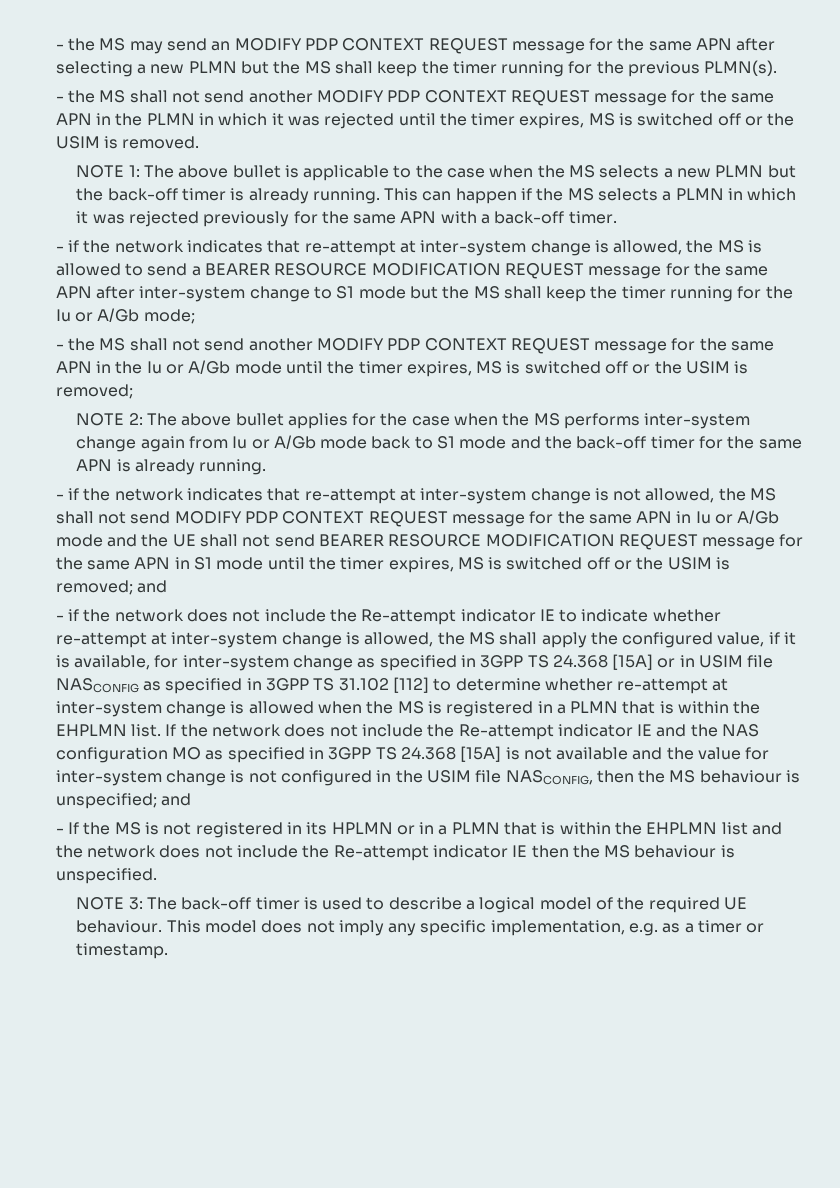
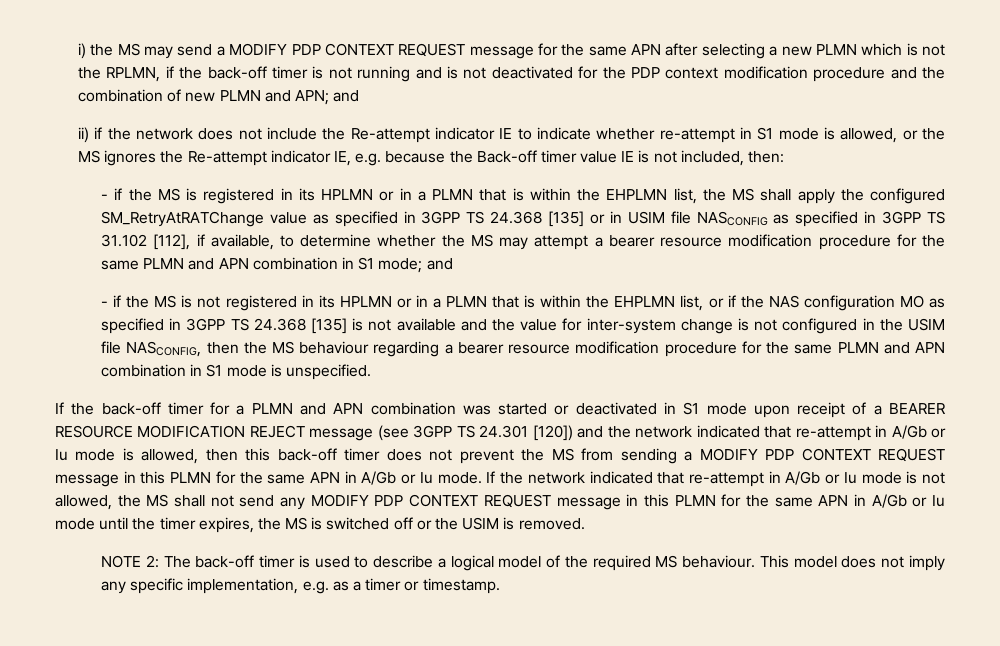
[55,44,64,50] - -> [78,43,87,59] i)
[211,41,231,51] an -> [216,46,225,56] a
[240,60,778,77] [55,90,775,106] [55,113,795,129] [55,136,200,149] [76,165,796,181] [76,188,797,204] [76,211,617,227] [55,240,763,256] [55,263,769,279] [55,286,793,302] [55,308,195,324] [55,338,775,354] [55,360,749,377] [55,384,133,399] [76,413,751,429] [76,435,802,452] [76,459,267,475] [55,488,777,504] [55,510,780,527] [55,534,804,550] [55,557,731,573] [55,580,167,595] [55,615,64,621] but the MS shall keep the timer running for the previous PLMN(s). // - the MS shall not send another MODIFY PDP CONTEXT REQUEST message for the same APN in the PLMN in which it was rejected until the timer expires, MS is switched off or the USIM is removed. // NOTE 1: The above bullet is applicable to the case when the MS selects a new PLMN but the back-off timer is already running. This can happen if the MS selects a PLMN in which it was rejected previously for the same APN with a back-off timer. // - if the network indicates that re-attempt at inter-system change is allowed, the MS is allowed to send a BEARER RESOURCE MODIFICATION REQUEST message for the same APN after inter-system change to S1 mode but the MS shall keep the timer running for the Iu or A/Gb mode; // - the MS shall not send another MODIFY PDP CONTEXT REQUEST message for the same APN in the Iu or A/Gb mode until the timer expires, MS is switched off or the USIM is removed; // NOTE 2: The above bullet applies for the case when the MS performs inter-system change again from Iu or A/Gb mode back to S1 mode and the back-off timer for the same APN is already running. // - if the network indicates that re-attempt at inter-system change is not allowed, the MS shall not send MODIFY PDP CONTEXT REQUEST message for the same APN in Iu or A/Gb mode and the UE shall not send BEARER RESOURCE MODIFICATION REQUEST message for the same APN in S1 mode until the timer expires, MS is switched off or the USIM is removed; and // - -> [861,43,946,56] [78,66,946,82] [78,89,360,105] [78,127,90,143] which is not the RPLMN, if the back-off timer is not running and is not deactivated for the PDP context modification procedure and the combination of new PLMN and APN; and // ii)
[150,632,434,648] at inter-system change is allowed, -> [740,127,945,143] [78,150,784,166] [101,188,697,204] in S1 mode is allowed, or the MS ignores the Re-attempt indicator IE, e.g. because the Back-off timer value IE is not included, then: // - if the MS is registered in its HPLMN or in a PLMN that is within the EHPLMN list,
[717,632,797,647] [55,654,654,671] value, if it is available, for inter-system change as specified in 3GPP TS 24.368 [15A] -> [101,211,585,227] SM_RetryAtRATChange value as specified in 3GPP TS 24.368 [135]
[392,677,729,694] [55,701,761,717] [55,724,687,740] [112] to determine whether re-attempt at inter-system change is allowed when the MS is registered in a PLMN that is within the EHPLMN list. If the network does not include the Re-attempt indicator IE and -> [153,234,945,250] [101,257,453,273] [101,295,736,311] [112], if available, to determine whether the MS may attempt a bearer resource modification procedure for the same PLMN and APN combination in S1 mode; and // - if the MS is not registered in its HPLMN or in a PLMN that is within the EHPLMN list, or if
[460,746,502,762] [15A] -> [311,318,348,334] [135]
[786,770,801,783] [55,793,191,809] [55,822,783,838] [55,845,735,861] [55,868,157,884] [76,897,143,910] is unspecified; and // - If the MS is not registered in its HPLMN or in a PLMN that is within the EHPLMN list and the network does not include the Re-attempt indicator IE then the MS behaviour is unspecified. // NOTE 3: -> [373,341,945,357] [101,364,371,380] [55,402,947,418] [55,425,947,441] [55,448,946,464] [55,471,946,487] [55,494,945,510] [55,517,585,533] [101,555,159,568] regarding a bearer resource modification procedure for the same PLMN and APN combination in S1 mode is unspecified. // If the back-off timer for a PLMN and APN combination was started or deactivated in S1 mode upon receipt of a BEARER RESOURCE MODIFICATION REJECT message (see 3GPP TS 24.301 [120]) and the network indicated that re-attempt in A/Gb or Iu mode is allowed, then this back-off timer does not prevent the MS from sending a MODIFY PDP CONTEXT REQUEST message in this PLMN for the same APN in A/Gb or Iu mode. If the network indicated that re-attempt in A/Gb or Iu mode is not allowed, the MS shall not send any MODIFY PDP CONTEXT REQUEST message in this PLMN for the same APN in A/Gb or Iu mode until the timer expires, the MS is switched off or the USIM is removed. // NOTE 2:
[724,897,748,910] UE -> [655,555,678,568] MS

